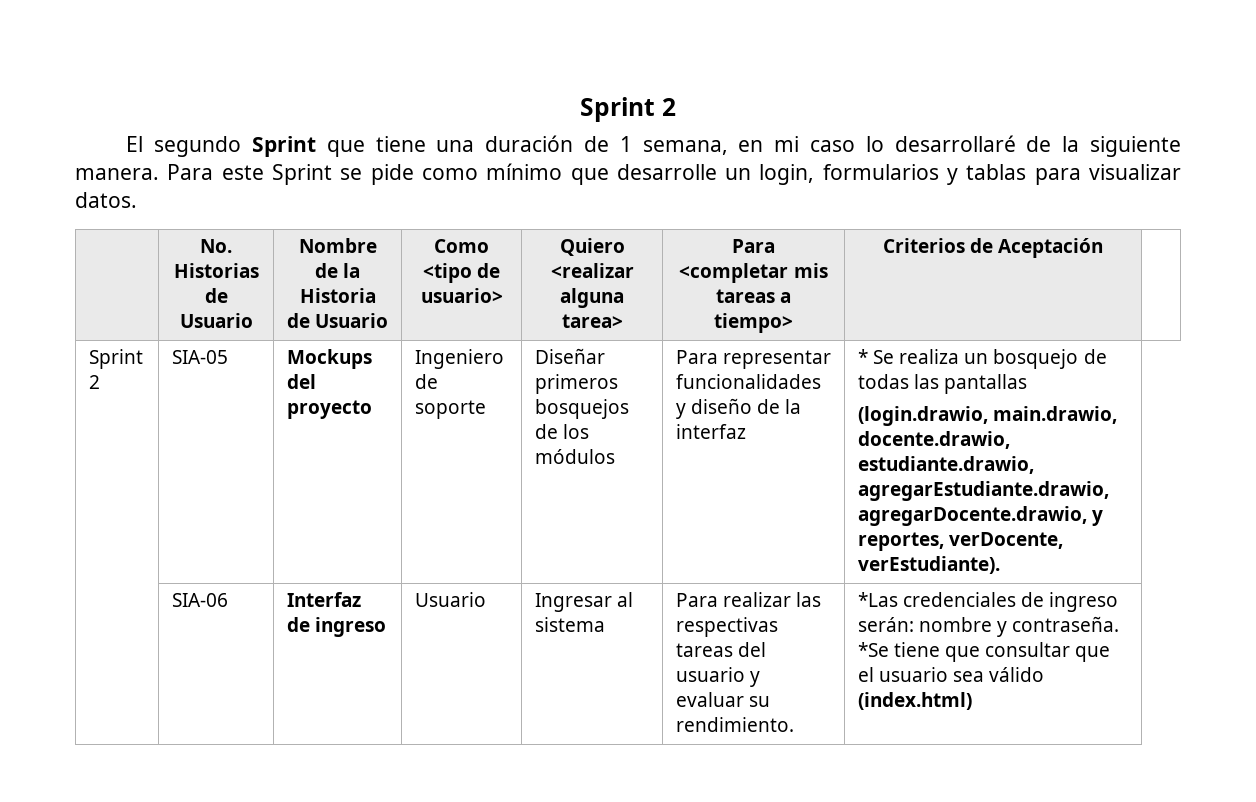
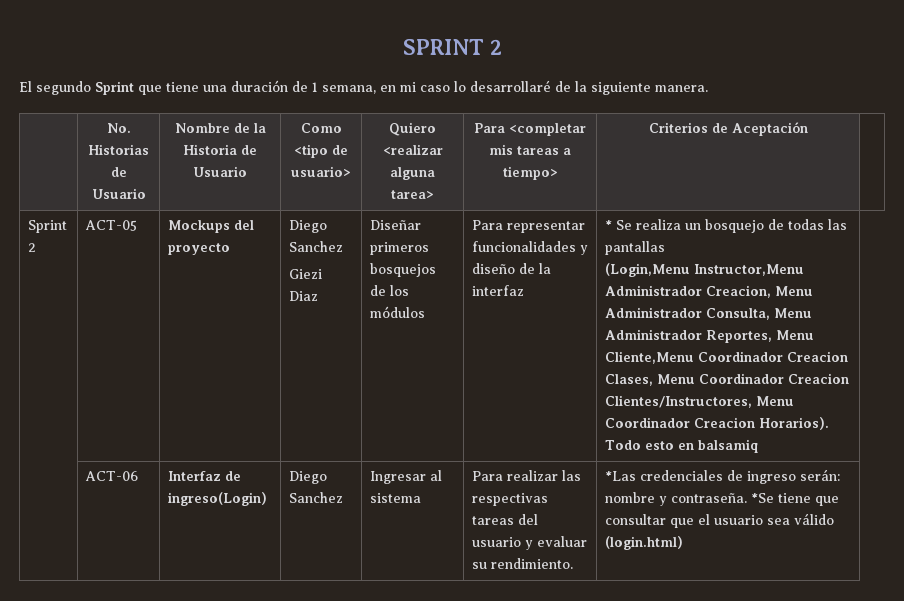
[580,97,656,122] Sprint -> [402,39,484,55] SPRINT
[167,163,1181,185] [75,192,137,208] Para este Sprint se pide como mínimo que desarrolle un login, formularios y tablas para visualizar datos. -> (708, 88) none
[171,350,228,364] SIA-05 -> [84,220,137,231] ACT-05
[414,349,504,369] [414,374,438,389] [414,400,486,419] Ingeniero de soporte -> [288,220,327,233] [288,241,343,252] [288,269,322,279] [288,291,318,301] Diego Sanchez // Giezi Diaz
[857,406,1118,426] [857,431,1010,449] [857,456,1034,474] [857,481,1109,501] [857,506,1104,526] [857,532,1064,551] [857,556,1000,574] [171,593,228,607] (login.drawio, main.drawio, docente.drawio, estudiante.drawio, agregarEstudiante.drawio, agregarDocente.drawio, y reportes, verDocente, verEstudiante). // | SIA-06 -> [604,263,804,277] [604,285,813,298] [604,307,812,320] [604,329,814,343] [604,351,848,364] [604,373,849,386] [604,395,794,408] [604,417,829,430] [604,439,758,453] [84,471,138,481] (Login,Menu Instructor,Menu Administrador Creacion, Menu Administrador Consulta, Menu Administrador Reportes, Menu Cliente,Menu Coordinador Creacion Clases, Menu Coordinador Creacion Clientes/Instructores, Menu Coordinador Creacion Horarios). Todo esto en balsamiq // | ACT-06
[315,617,387,637] [414,592,486,607] ingreso | Usuario -> [167,492,267,506] [288,471,327,484] [288,492,343,503] ingreso(Login) | Diego Sanchez
[857,692,972,710] (index.html) -> [604,536,683,550] (login.html)

